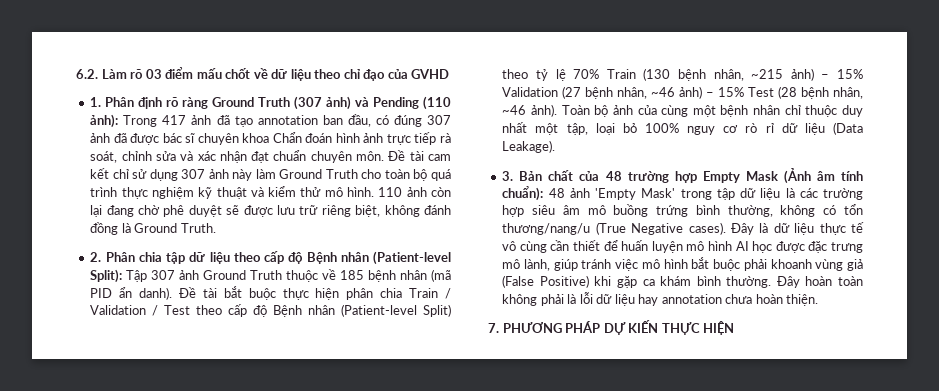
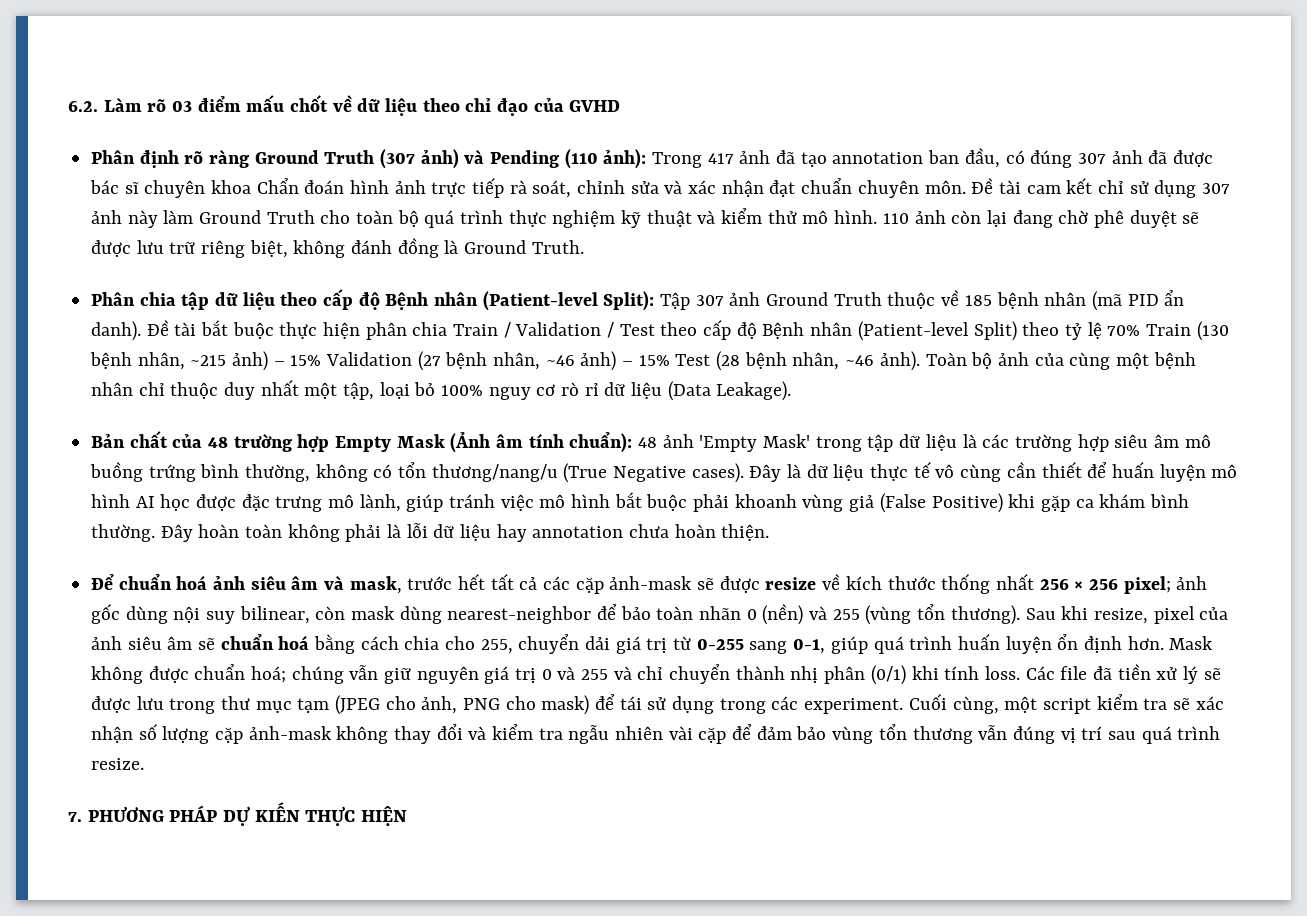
[90,97,102,107] 1. -> (621, 106) none
[90,252,102,262] 2. -> (584, 247) none
[502,171,514,181] 3. -> (792, 391) none
(819, 300) none -> [91,574,1208,594] [91,604,1229,625] [91,634,1214,654] [91,664,1221,685] [91,694,1224,715] [91,724,1221,744] [91,758,145,770] // Để chuẩn hoá ảnh siêu âm và mask, trước hết tất cả các cặp ảnh-mask sẽ được resize về kích thước thống nhất 256 × 256 pixel; ảnh gốc dùng nội suy bilinear, còn mask dùng nearest-neighbor để bảo toàn nhãn 0 (nền) và 255 (vùng tổn thương). Sau khi resize, pixel của ảnh siêu âm sẽ chuẩn hoá bằng cách chia cho 255, chuyển dải giá trị từ 0-255 sang 0-1, giúp quá trình huấn luyện ổn định hơn. Mask không được chuẩn hoá; chúng vẫn giữ nguyên giá trị 0 và 255 và chỉ chuyển thành nhị phân (0/1) khi tính loss. Các file đã tiền xử lý sẽ được lưu trong thư mục tạm (JPEG cho ảnh, PNG cho mask) để tái sử dụng trong các experiment. Cuối cùng, một script kiểm tra sẽ xác nhận số lượng cặp ảnh-mask không thay đổi và kiểm tra ngẫu nhiên vài cặp để đảm bảo vùng tổn thương vẫn đúng vị trí sau quá trình resize.

